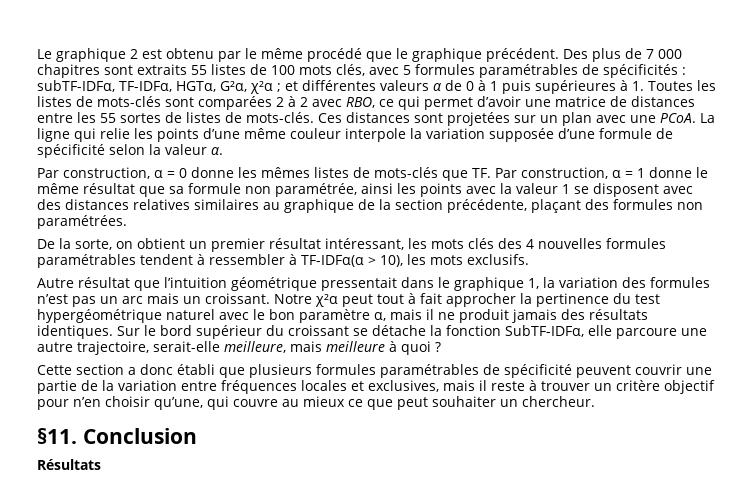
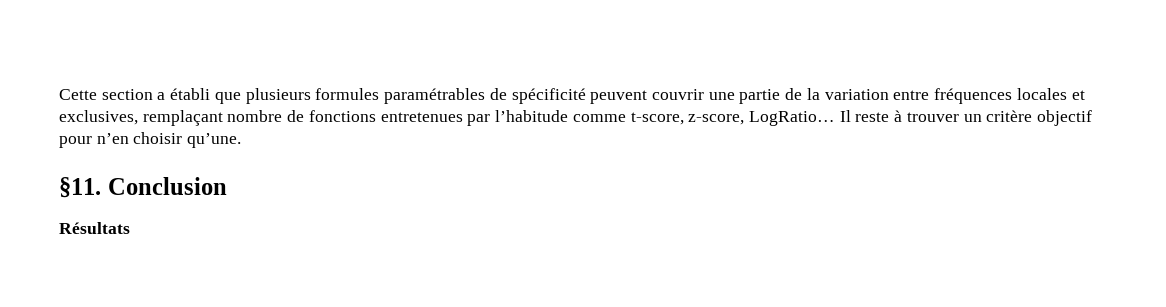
[37,48,682,62] [37,64,686,78] [37,80,716,94] [37,96,695,110] [37,112,715,126] [37,128,673,142] [37,144,223,158] [37,167,708,181] [37,183,693,197] [37,199,703,213] [37,215,127,229] [37,238,666,252] [37,254,529,268] [37,277,710,291] [37,293,660,307] [37,309,648,323] [37,325,707,339] [37,341,441,355] Le graphique 2 est obtenu par le même procédé que le graphique précédent. Des plus de 7 000 chapitres sont extraits 55 listes de 100 mots clés, avec 5 formules paramétrables de spécificités : subTF-IDFα, TF-IDFα, HGTα, G²α, χ²α ; et différentes valeurs α de 0 à 1 puis supérieures à 1. Toutes les listes de mots-clés sont comparées 2 à 2 avec RBO, ce qui permet d’avoir une matrice de distances entre les 55 sortes de listes de mots-clés. Ces distances sont projetées sur un plan avec une PCoA. La ligne qui relie les points d’une même couleur interpole la variation supposée d’une formule de spécificité selon la valeur α. // Par construction, α = 0 donne les mêmes listes de mots-clés que TF. Par construction, α = 1 donne le même résultat que sa formule non paramétrée, ainsi les points avec la valeur 1 se disposent avec des distances relatives similaires au graphique de la section précédente, plaçant des formules non paramétrées. // De la sorte, on obtient un premier résultat intéressant, les mots clés des 4 nouvelles formules paramétrables tendent à ressembler à TF-IDFα(α > 10), les mots exclusifs. // Autre résultat que l’intuition géométrique pressentait dans le graphique 1, la variation des formules n’est pas un arc mais un croissant. Notre χ²α peut tout à fait approcher la pertinence du test hypergéométrique naturel avec le bon paramètre α, mais il ne produit jamais des résultats identiques. Sur le bord supérieur du croissant se détache la fonction SubTF-IDFα, elle parcoure une autre trajectoire, serait-elle meilleure, mais meilleure à quoi ? // -> (59, 94) none
[140,364,173,375] donc -> (166, 96) none
[443,380,487,391] mais il -> [142,110,851,126] remplaçant nombre de fonctions entretenues par l’habitude comme t-score, z-score, LogRatio… Il
[154,396,595,410] qu’une, qui couvre au mieux ce que peut souhaiter un chercheur. -> [187,133,242,148] qu’une.

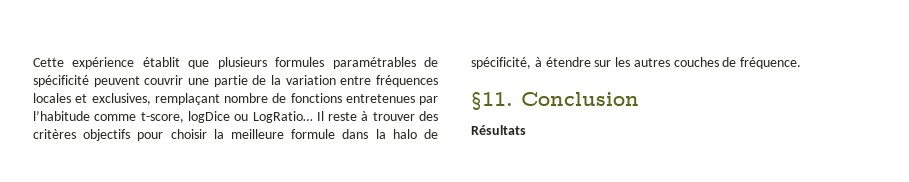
[101,88,211,100] section a établi -> [72,57,180,69] expérience établit
[688,114,745,125] z-score, -> [187,111,249,123] logDice ou
[963,110,1093,126] [59,132,242,148] un critère objectif pour n’en choisir qu’une. -> [419,111,439,121] [33,129,438,141] [471,57,802,69] des critères objectifs pour choisir la meilleure formule dans la halo de spécificité, à étendre sur les autres couches de fréquence.

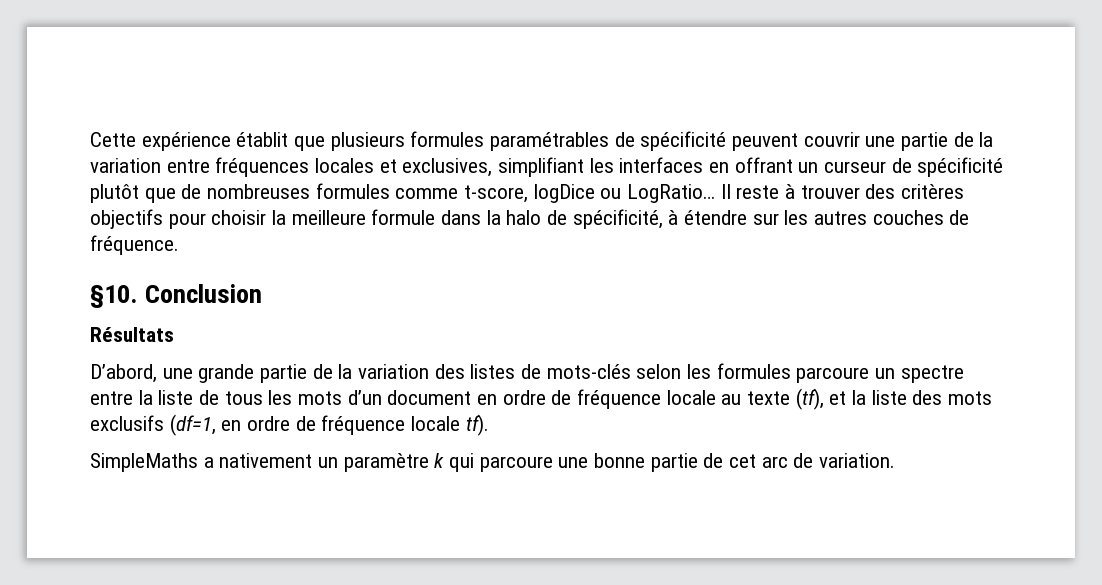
[154,93,438,105] [33,111,90,121] remplaçant nombre de fonctions entretenues par l’habitude -> [498,157,1004,177] [90,183,390,203] simplifiant les interfaces en offrant un curseur de spécificité plutôt que de nombreuses formules
[471,92,513,110] §11. -> [90,285,138,308] §10.
(526, 130) none -> [90,363,964,383] [90,388,993,410] [90,414,489,436] [90,453,896,472] // D’abord, une grande partie de la variation des listes de mots-clés selon les formules parcoure un spectre entre la liste de tous les mots d’un document en ordre de fréquence locale au texte (tf), et la liste des mots exclusifs (df=1, en ordre de fréquence locale tf). // SimpleMaths a nativement un paramètre k qui parcoure une bonne partie de cet arc de variation.

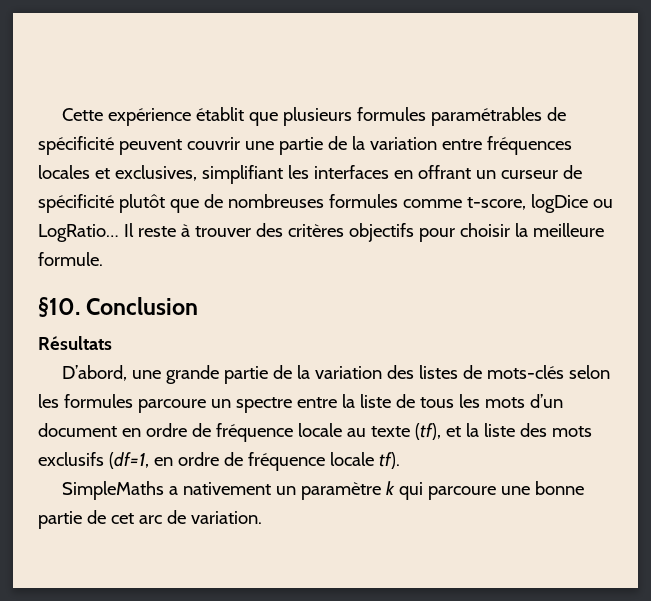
[371,209,970,229] [90,235,179,255] formule dans la halo de spécificité, à étendre sur les autres couches de fréquence. -> [38,252,103,266] formule.

